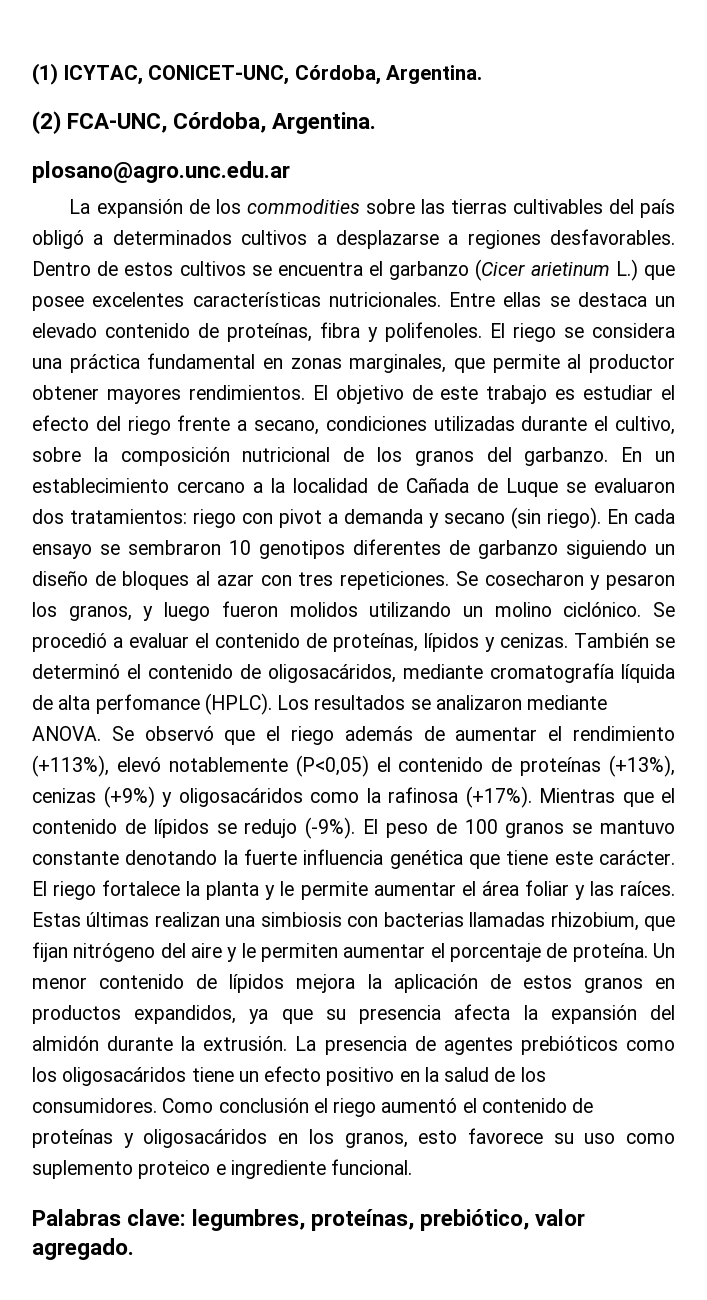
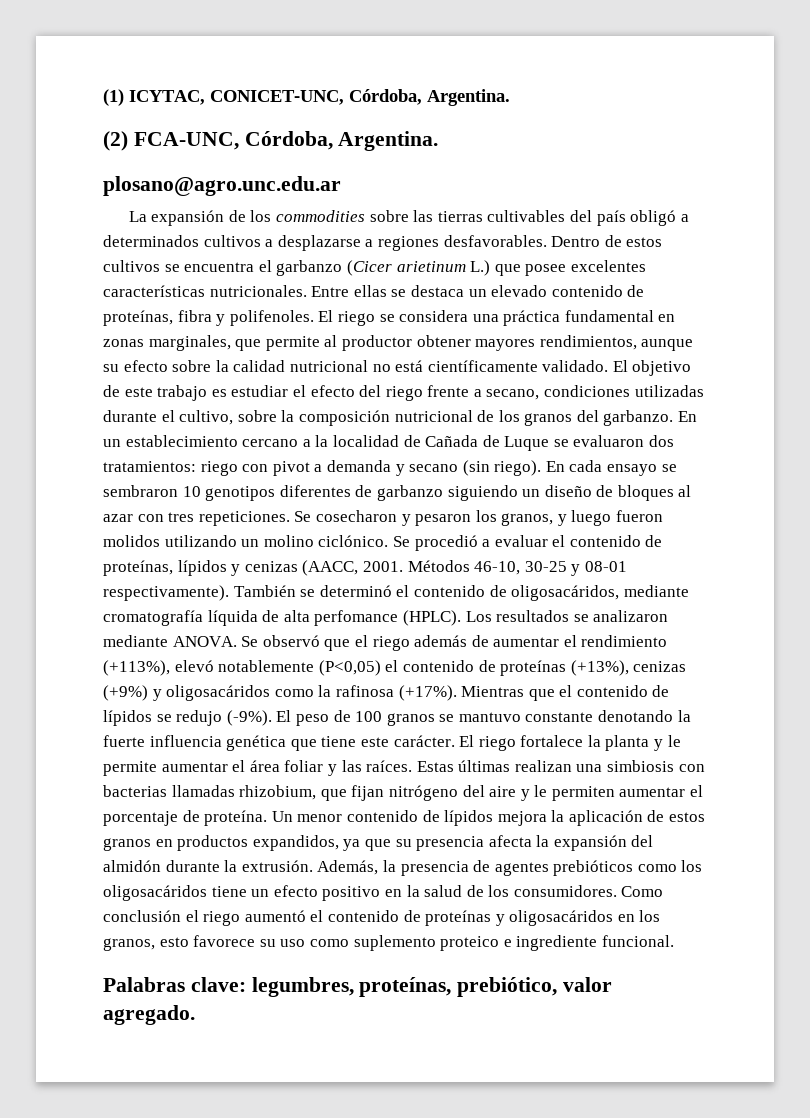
[188,385,305,400] rendimientos. -> [539,335,694,351] [103,360,609,372] rendimientos, aunque su efecto sobre la calidad nutricional no está científicamente validado.
[500,633,568,648] cenizas. -> [244,560,627,576] [103,585,229,601] cenizas (AACC, 2001. Métodos 46-10, 30-25 y 08-01 respectivamente).
[295,1036,317,1051] La -> [317,860,396,875] Además, la

